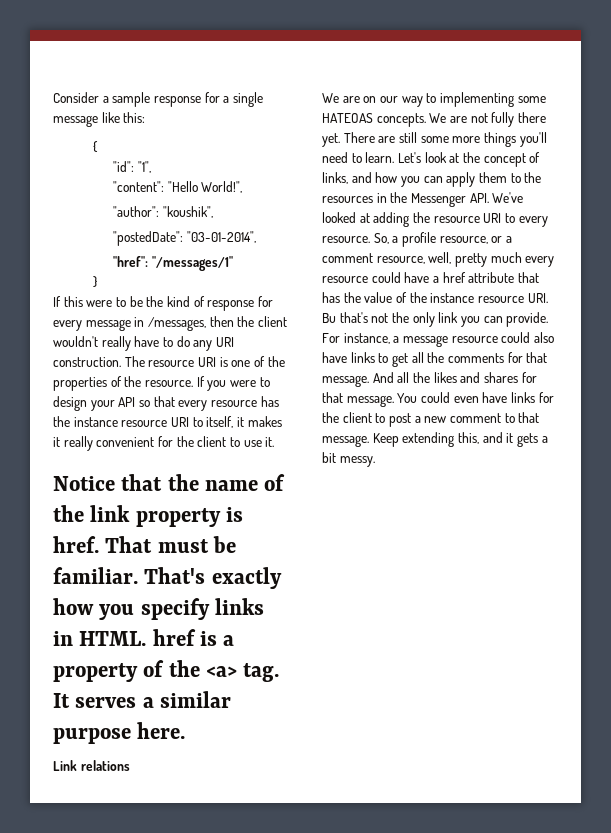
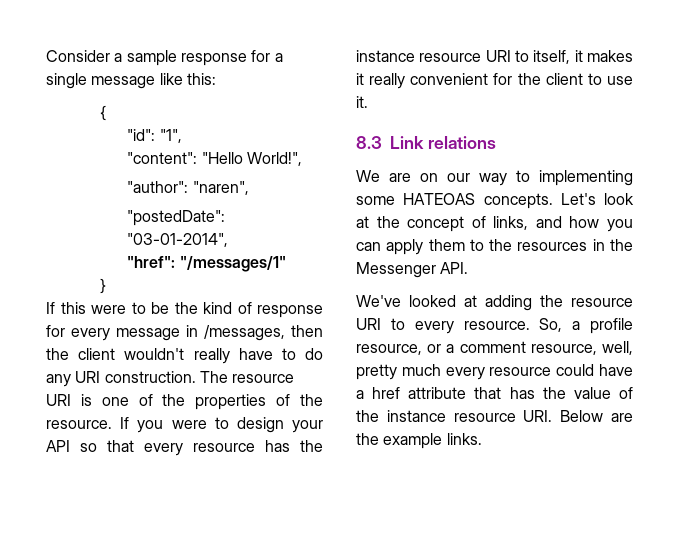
[162,206,213,218] "koushik", -> [192,181,249,195] "naren",
[53,474,286,491] [53,505,244,527] [53,536,237,553] [53,567,282,589] [53,598,265,620] [53,629,235,646] [53,660,280,682] [53,691,232,708] [53,722,186,744] Notice that the name of the link property is href. That must be familiar. That's exactly how you specify links in HTML. href is a property of the <a> tag. It serves a similar purpose here. // -> [356,136,382,149] 8.3
[429,112,546,127] [322,132,547,147] [322,152,395,163] We are not fully there yet. There are still some more things you'll need to learn. -> (553, 201) none
(489, 198) none -> (469, 268) //
[322,312,549,327] [322,332,554,347] [322,352,548,367] [322,372,537,387] [322,392,554,407] [322,412,540,427] [322,432,548,447] [322,452,375,467] Bu that's not the only link you can provide. For instance, a message resource could also have links to get all the comments for that message. And all the likes and shares for that message. You could even have links for the client to post a new comment to that message. Keep extending this, and it gets a bit messy. -> [560,410,633,422] [356,433,482,449] Below are the example links.

